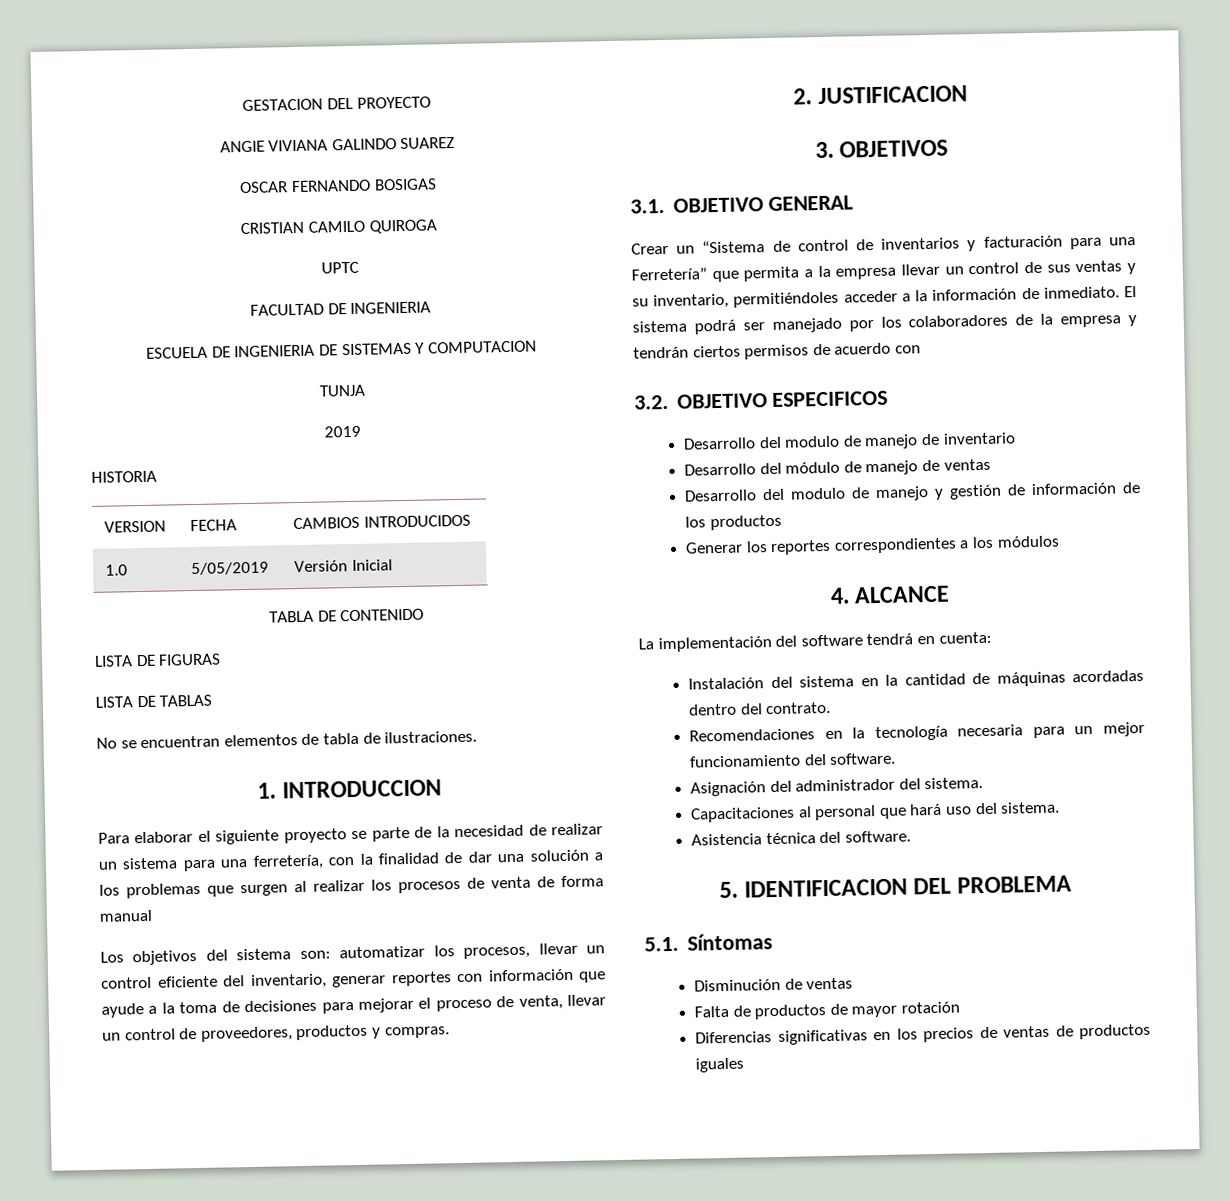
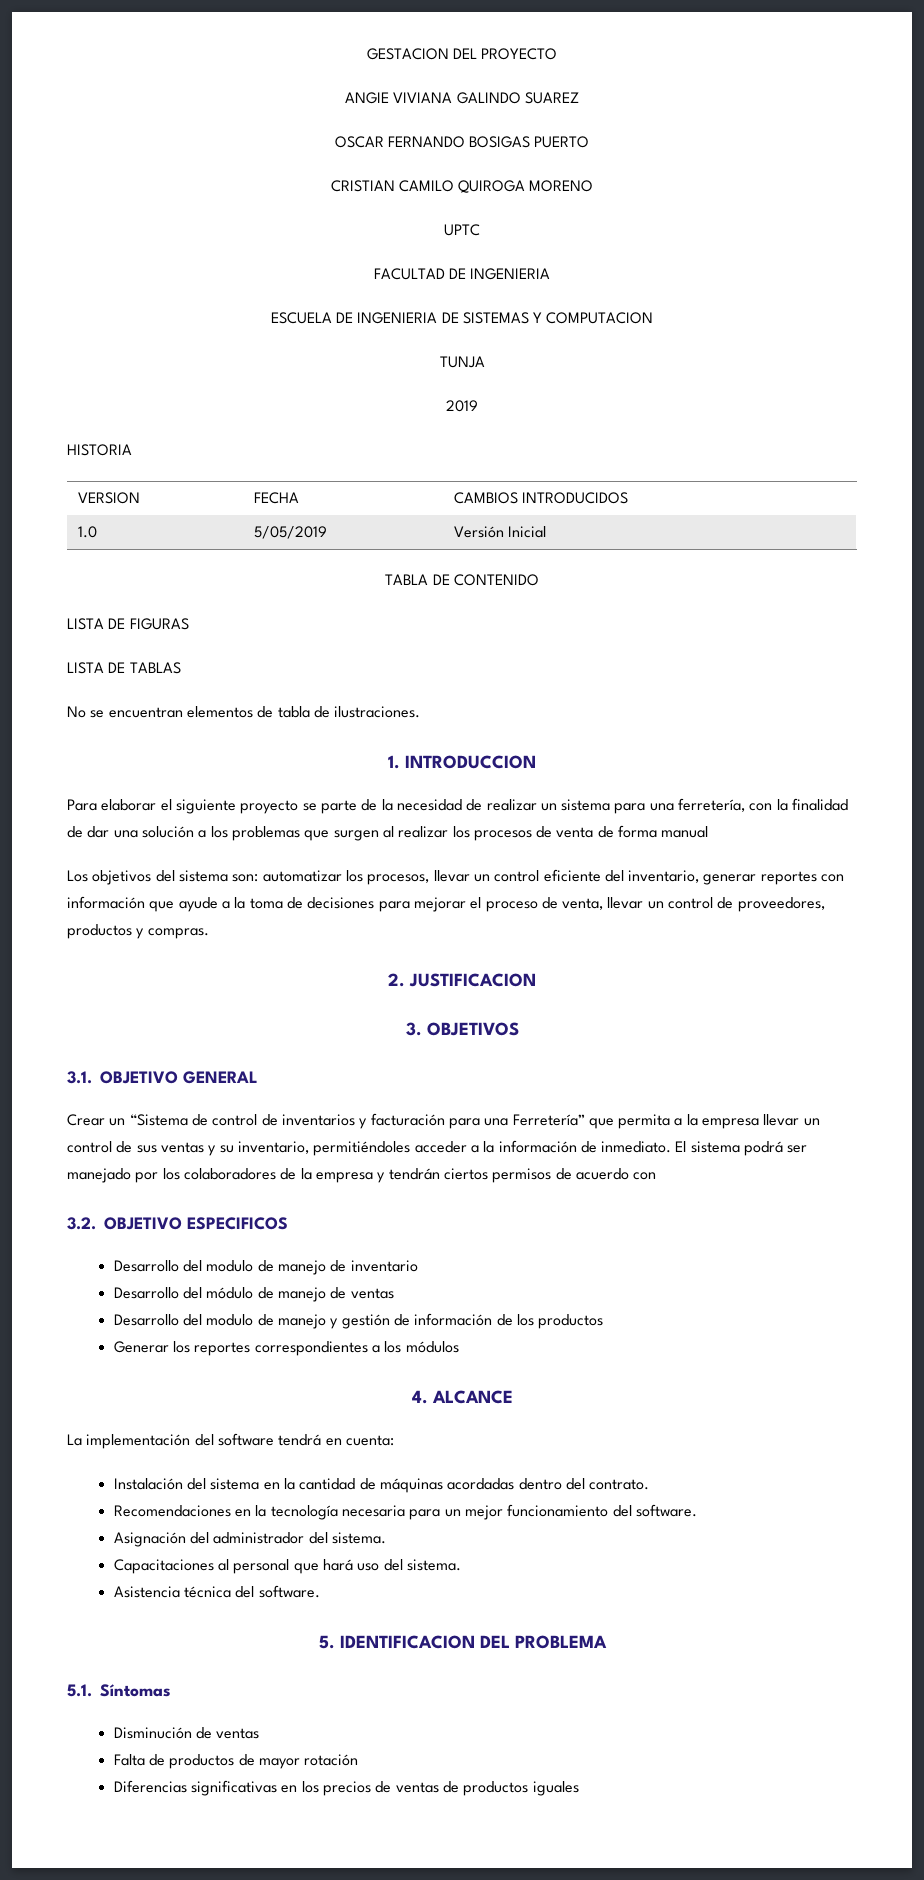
(437, 184) none -> [534,136,590,148] PUERTO
(437, 226) none -> [529,180,594,192] MORENO

